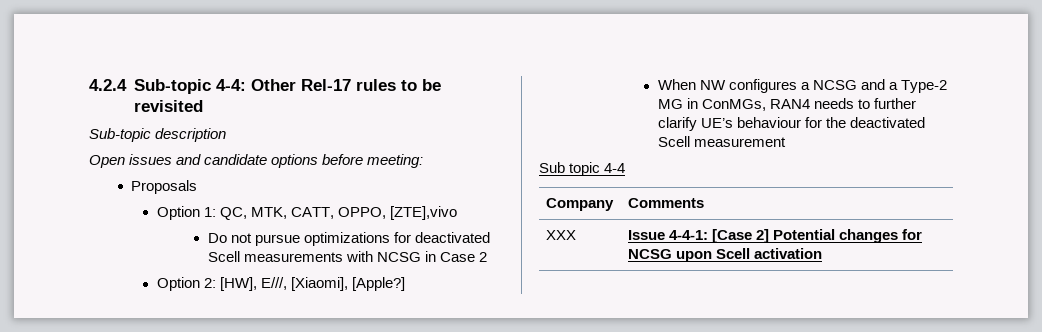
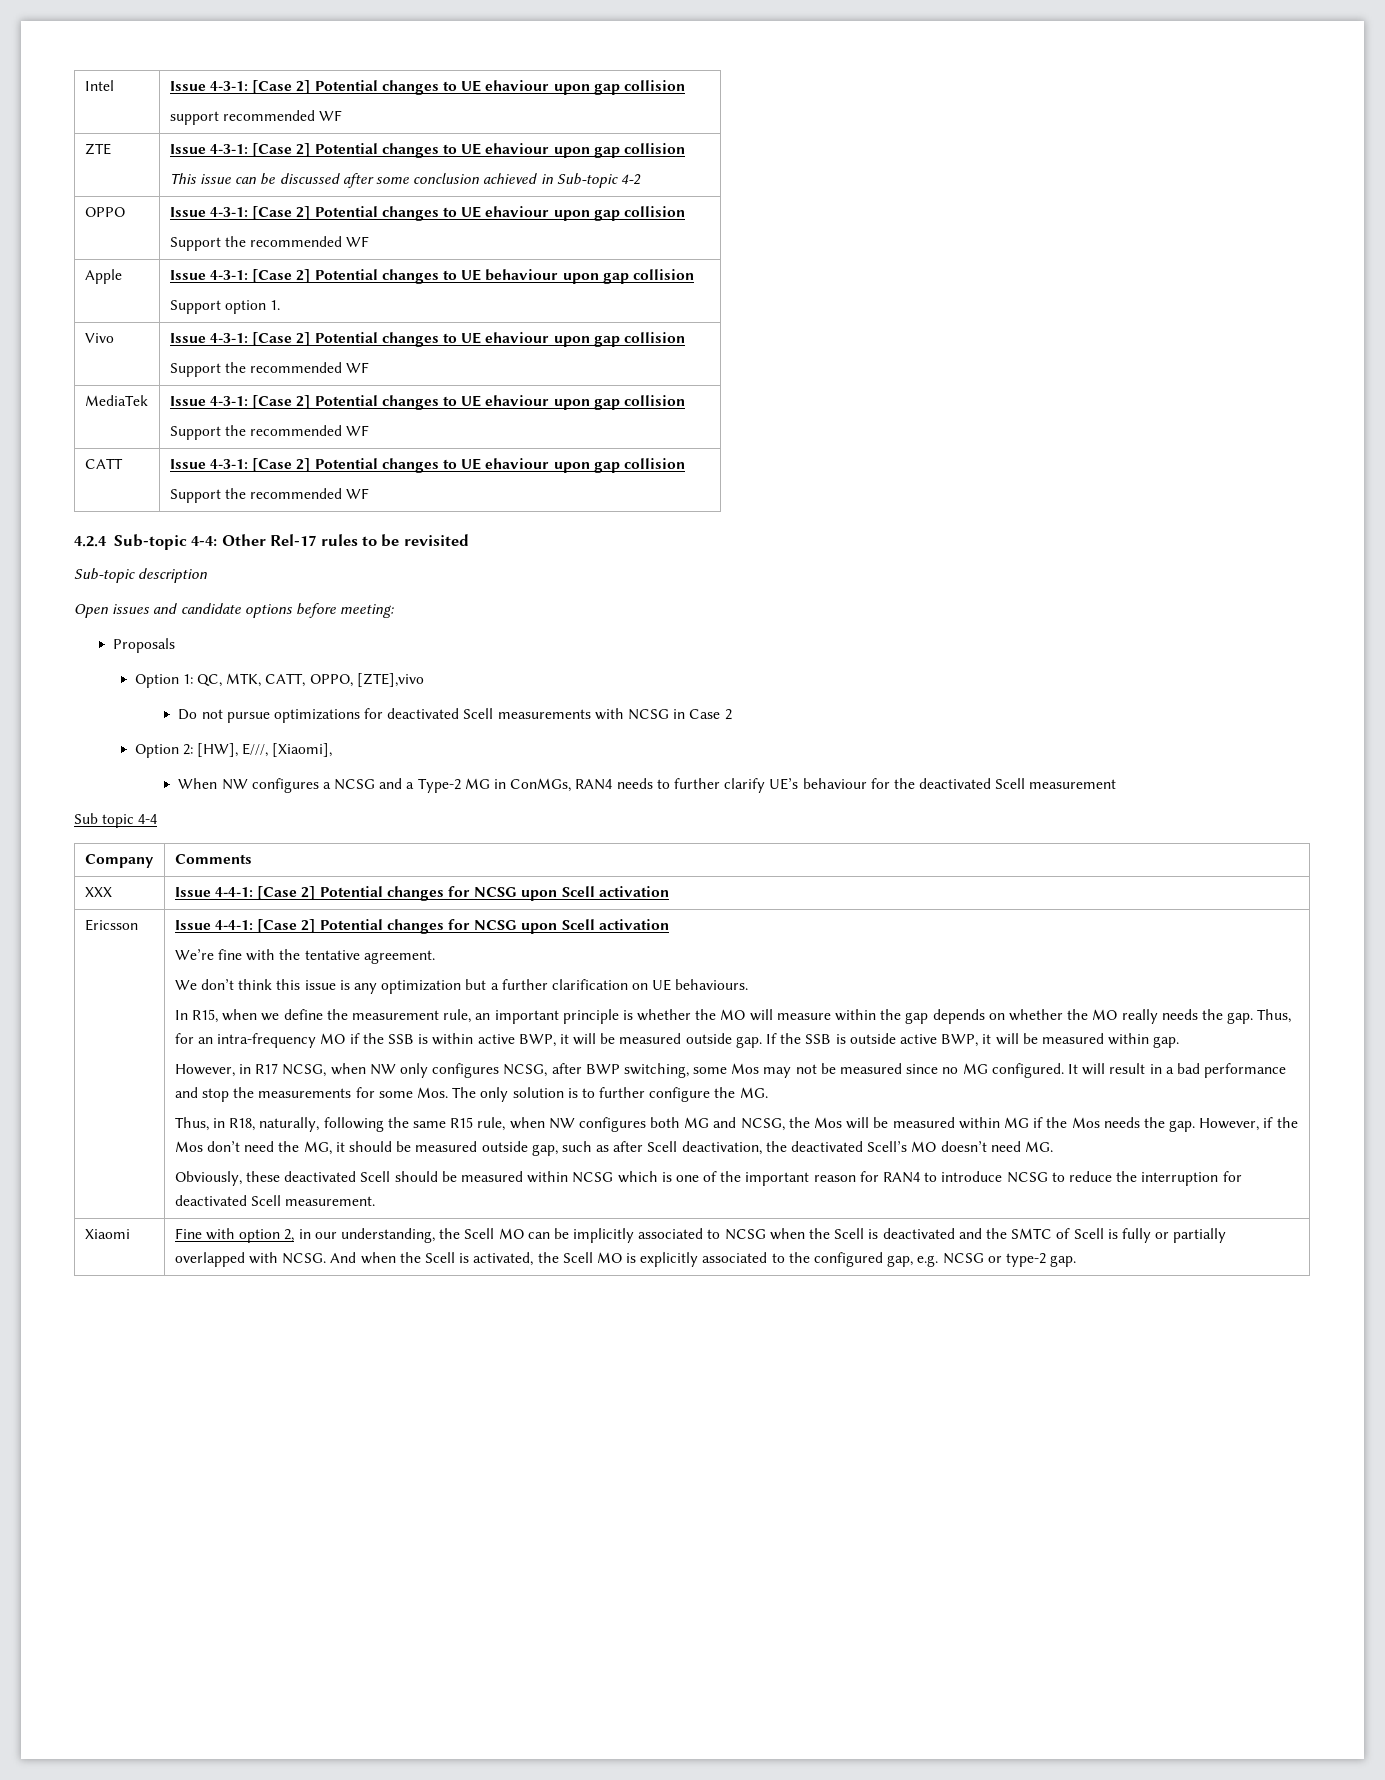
(89, 85) none -> [84,80,114,91] [169,80,685,95] [169,110,343,125] [84,143,111,155] [169,143,685,158] [169,173,641,188] [84,207,125,217] [169,206,685,221] [169,236,370,251] [84,269,122,284] [169,269,694,284] [169,300,281,314] [84,333,114,343] [169,332,685,347] [169,362,370,377] [84,395,148,406] [169,395,685,410] [169,425,370,440] [84,458,123,469] [169,458,685,473] [169,488,370,503] Intel | Issue 4-3-1: [Case 2] Potential changes to UE ehaviour upon gap collision // support recommended WF // ZTE | Issue 4-3-1: [Case 2] Potential changes to UE ehaviour upon gap collision // This issue can be discussed after some conclusion achieved in Sub-topic 4-2 // OPPO | Issue 4-3-1: [Case 2] Potential changes to UE ehaviour upon gap collision // Support the recommended WF // Apple | Issue 4-3-1: [Case 2] Potential changes to UE behaviour upon gap collision // Support option 1. // Vivo | Issue 4-3-1: [Case 2] Potential changes to UE ehaviour upon gap collision // Support the recommended WF // MediaTek | Issue 4-3-1: [Case 2] Potential changes to UE ehaviour upon gap collision // Support the recommended WF // CATT | Issue 4-3-1: [Case 2] Potential changes to UE ehaviour upon gap collision // Support the recommended WF //
[351,277,405,291] [Apple?] -> (333, 750) none
(823, 253) none -> [84,919,138,931] [174,919,669,934] [174,949,435,964] [174,979,749,994] [174,1009,1292,1024] [174,1033,1180,1048] [174,1063,1287,1078] [174,1087,768,1102] [174,1117,1298,1132] [174,1141,1053,1156] [174,1171,1242,1186] [174,1195,376,1206] [84,1229,130,1239] [174,1228,1227,1243] [174,1252,1077,1267] // Ericsson | Issue 4-4-1: [Case 2] Potential changes for NCSG upon Scell activation // We’re fine with the tentative agreement. // We don’t think this issue is any optimization but a further clarification on UE behaviours. // In R15, when we define the measurement rule, an important principle is whether the MO will measure within the gap depends on whether the MO really needs the gap. Thus, for an intra-frequency MO if the SSB is within active BWP, it will be measured outside gap. If the SSB is outside active BWP, it will be measured within gap. // However, in R17 NCSG, when NW only configures NCSG, after BWP switching, some Mos may not be measured since no MG configured. It will result in a bad performance and stop the measurements for some Mos. The only solution is to further configure the MG. // Thus, in R18, naturally, following the same R15 rule, when NW configures both MG and NCSG, the Mos will be measured within MG if the Mos needs the gap. However, if the Mos don’t need the MG, it should be measured outside gap, such as after Scell deactivation, the deactivated Scell’s MO doesn’t need MG. // Obviously, these deactivated Scell should be measured within NCSG which is one of the important reason for RAN4 to introduce NCSG to reduce the interruption for deactivated Scell measurement. // Xiaomi | Fine with option 2, in our understanding, the Scell MO can be implicitly associated to NCSG when the Scell is deactivated and the SMTC of Scell is fully or partially overlapped with NCSG. And when the Scell is activated, the Scell MO is explicitly associated to the configured gap, e.g. NCSG or type-2 gap.

